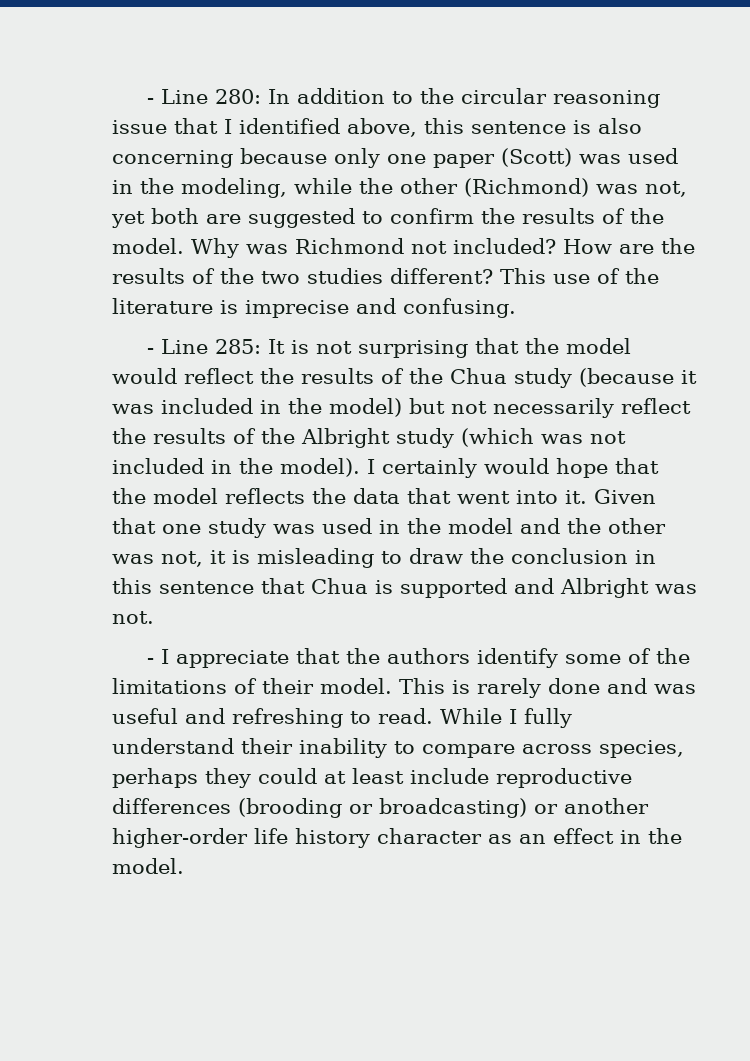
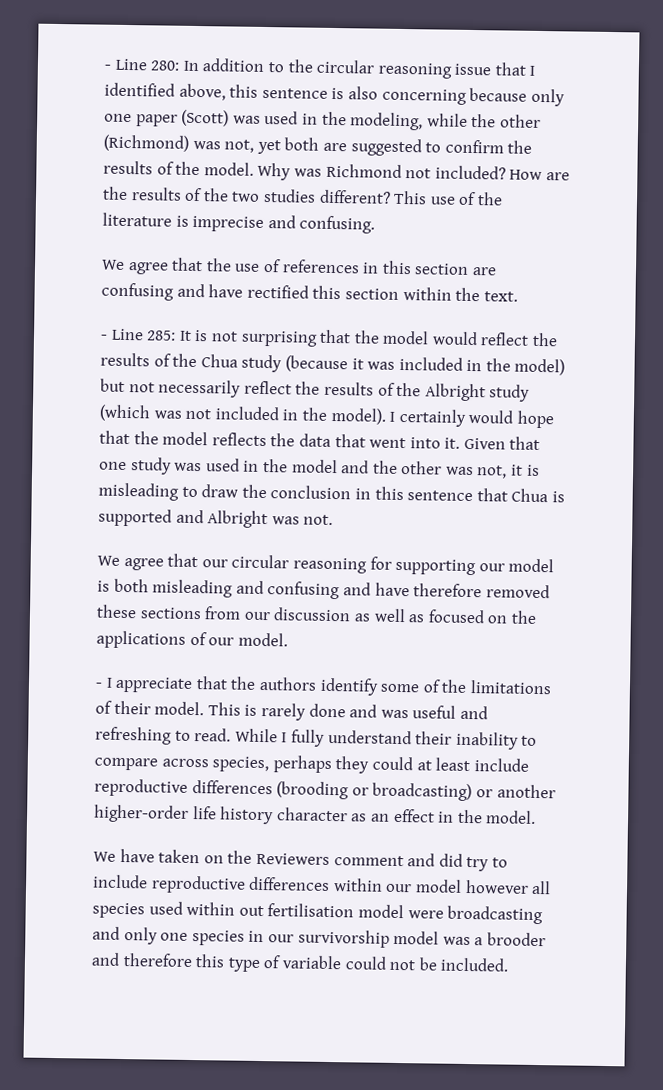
(516, 308) none -> [101,257,497,276] [101,282,518,302] // We agree that the use of references in this section are confusing and have rectified this section within the text.
(154, 617) none -> [97,553,555,576] [97,578,550,600] [96,604,537,624] [96,630,288,649] // We agree that our circular reasoning for supporting our model is both misleading and confusing and have therefore removed these sections from our discussion as well as focused on the applications of our model.
(184, 866) none -> [93,848,508,872] [93,874,552,895] [92,901,544,925] [92,926,546,948] [91,952,510,973] // We have taken on the Reviewers comment and did try to include reproductive differences within our model however all species used within out fertilisation model were broadcasting and only one species in our survivorship model was a brooder and therefore this type of variable could not be included.

